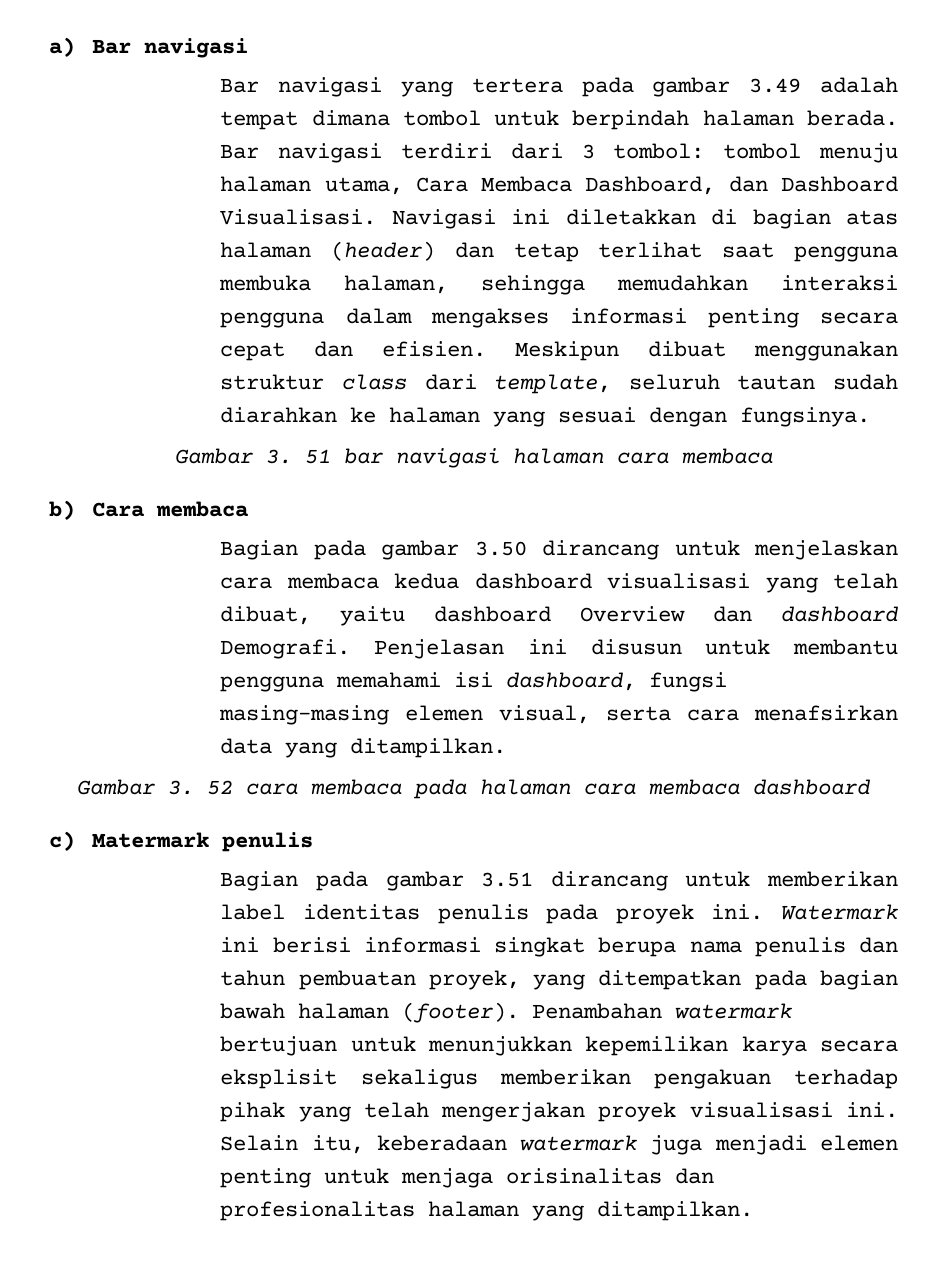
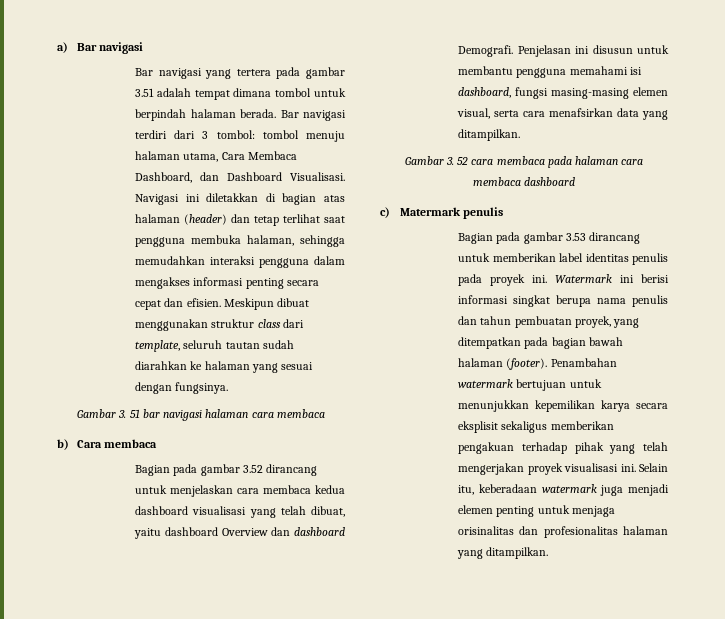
[749,78,802,93] 3.49 -> [135,88,155,97] 3.51
[474,541,527,556] 3.50 -> [242,465,263,473] 3.52
[481,872,534,887] 3.51 -> [565,233,586,241] 3.53

